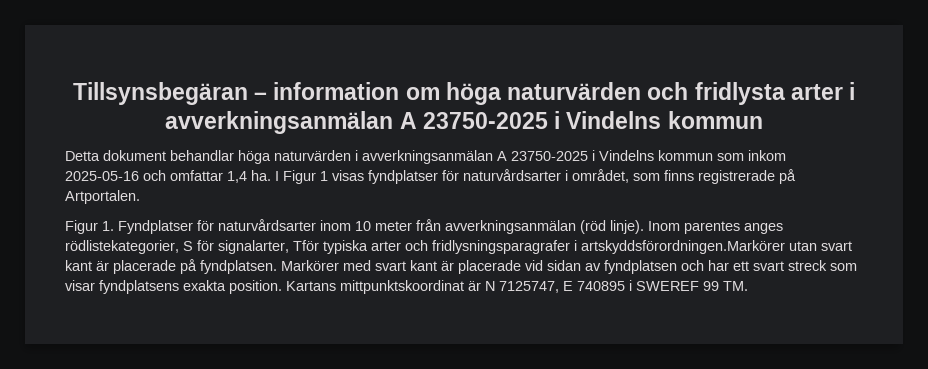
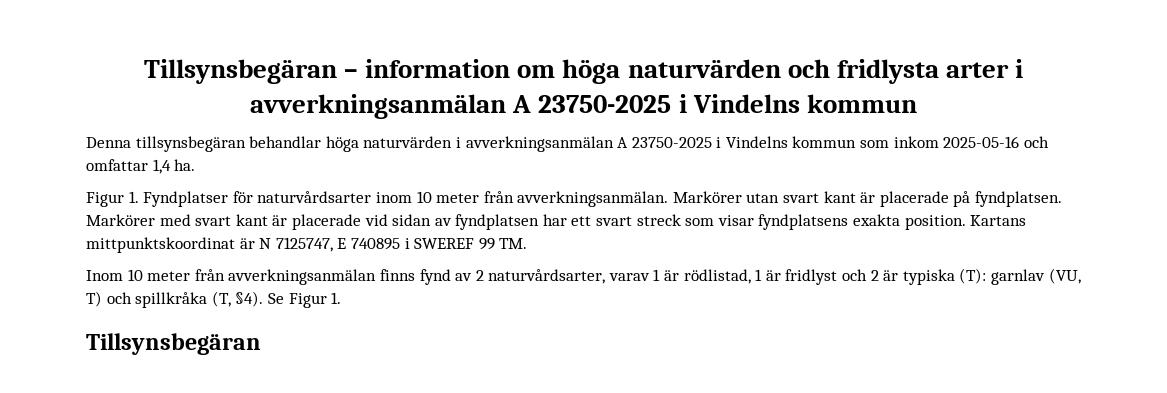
[65,150,166,161] Detta dokument -> [86,136,246,152] Denna tillsynsbegäran
[275,169,796,184] [65,190,140,204] I Figur 1 visas fyndplatser för naturvårdsarter i området, som finns registrerade på Artportalen. -> (196, 165) none
[445,220,783,234] [65,240,785,254] avverkningsanmälan (röd linje). Inom parentes anges rödlistekategorier, S för signalarter, Tför typiska arter och fridlysningsparagrafer i artskyddsförordningen.Markörer -> [517,191,742,207] avverkningsanmälan. Markörer
[681,260,704,271] och -> (540, 222) none
(748, 286) none -> [86,268,1081,285] [86,291,342,308] [86,333,261,355] // Inom 10 meter från avverkningsanmälan finns fynd av 2 naturvårdsarter, varav 1 är rödlistad, 1 är fridlyst och 2 är typiska (T): garnlav (VU, T) och spillkråka (T, §4). Se Figur 1. // Tillsynsbegäran

